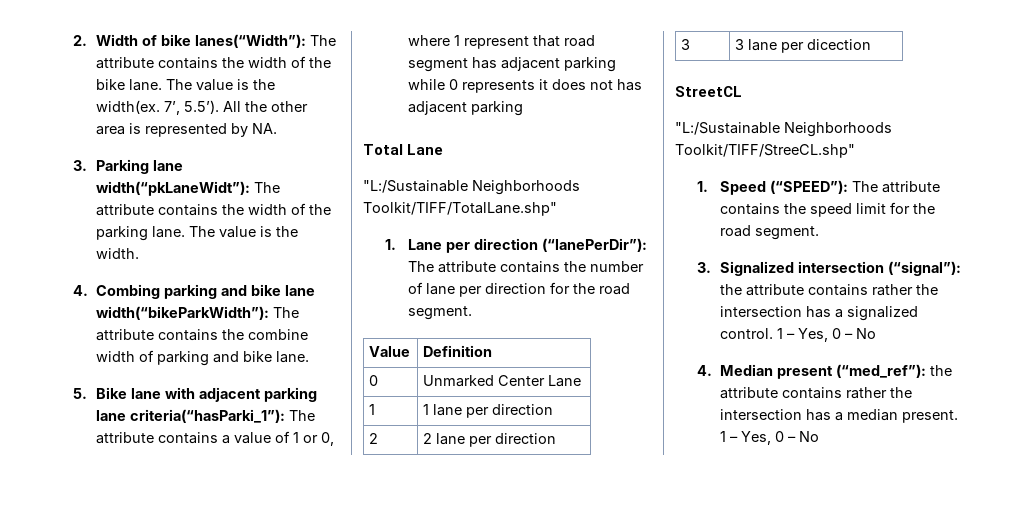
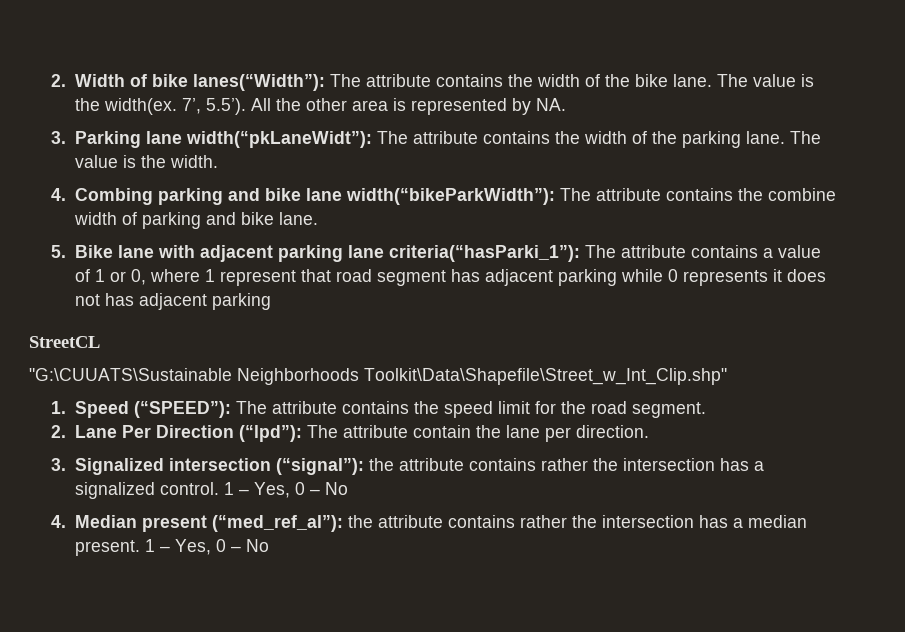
[363,144,444,155] [363,180,580,195] [363,202,557,216] [385,238,647,253] [407,261,644,273] [407,282,630,297] [407,306,472,320] [369,346,411,357] [423,345,493,357] [369,375,379,386] [423,375,582,387] [369,404,376,415] [423,404,554,418] [369,433,379,444] [423,433,557,447] [681,39,691,50] [735,39,872,53] [675,86,742,97] [675,122,892,137] [675,144,855,158] Total Lane // "L:/Sustainable Neighborhoods Toolkit/TIFF/TotalLane.shp" // 1. Lane per direction (“lanePerDir”): The attribute contains the number of lane per direction for the road segment. // Value | Definition // 0 | Unmarked Center Lane // 1 | 1 lane per direction // 2 | 2 lane per direction // 3 | 3 lane per dicection // StreetCL // "L:/Sustainable Neighborhoods Toolkit/TIFF/StreeCL.shp" -> [29,336,100,348] [29,368,727,385] StreetCL // "G:\CUUATS\Sustainable Neighborhoods Toolkit\Data\Shapefile\Street_w_Int_Clip.shp"
(819, 233) none -> [51,425,649,442] // 2. Lane Per Direction (“lpd”): The attribute contain the lane per direction.
[835,364,926,378] (“med_ref”): -> [211,515,343,532] (“med_ref_al”):

